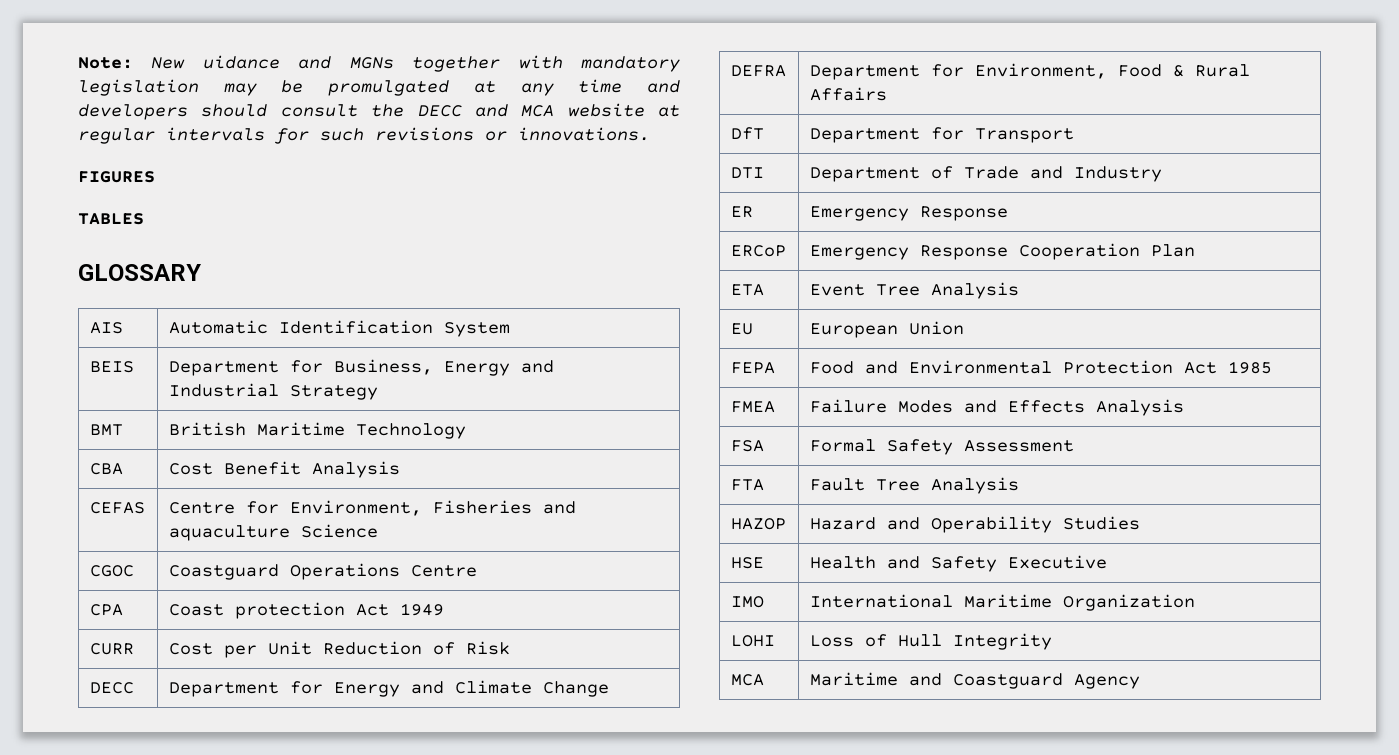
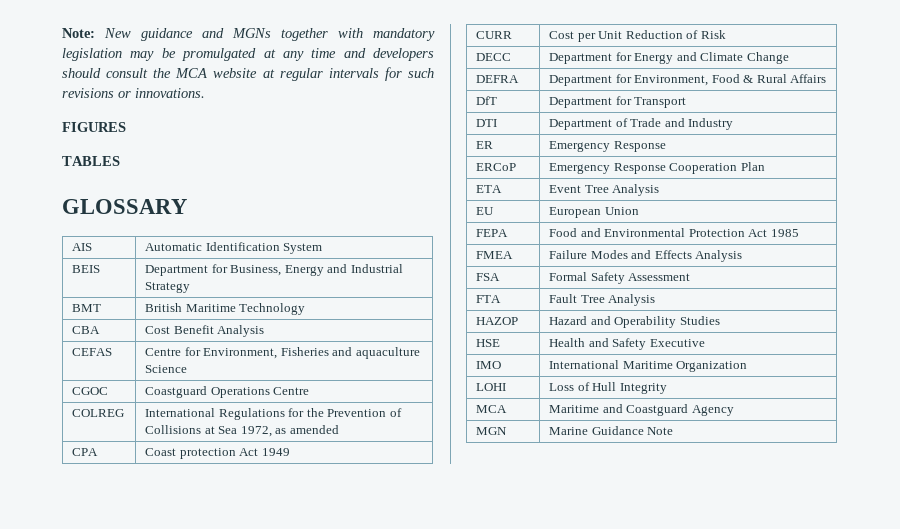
[202,55,280,69] uidance -> [141,28,193,41] guidance
[417,104,508,117] DECC and -> (172, 73) none
(477, 571) none -> [72,409,125,417] [145,408,402,420] [145,425,339,437] // COLREG | International Regulations for the Prevention of Collisions at Sea 1972, as amended
(1140, 681) none -> [476,427,508,435] [549,426,674,435] // MGN | Marine Guidance Note

